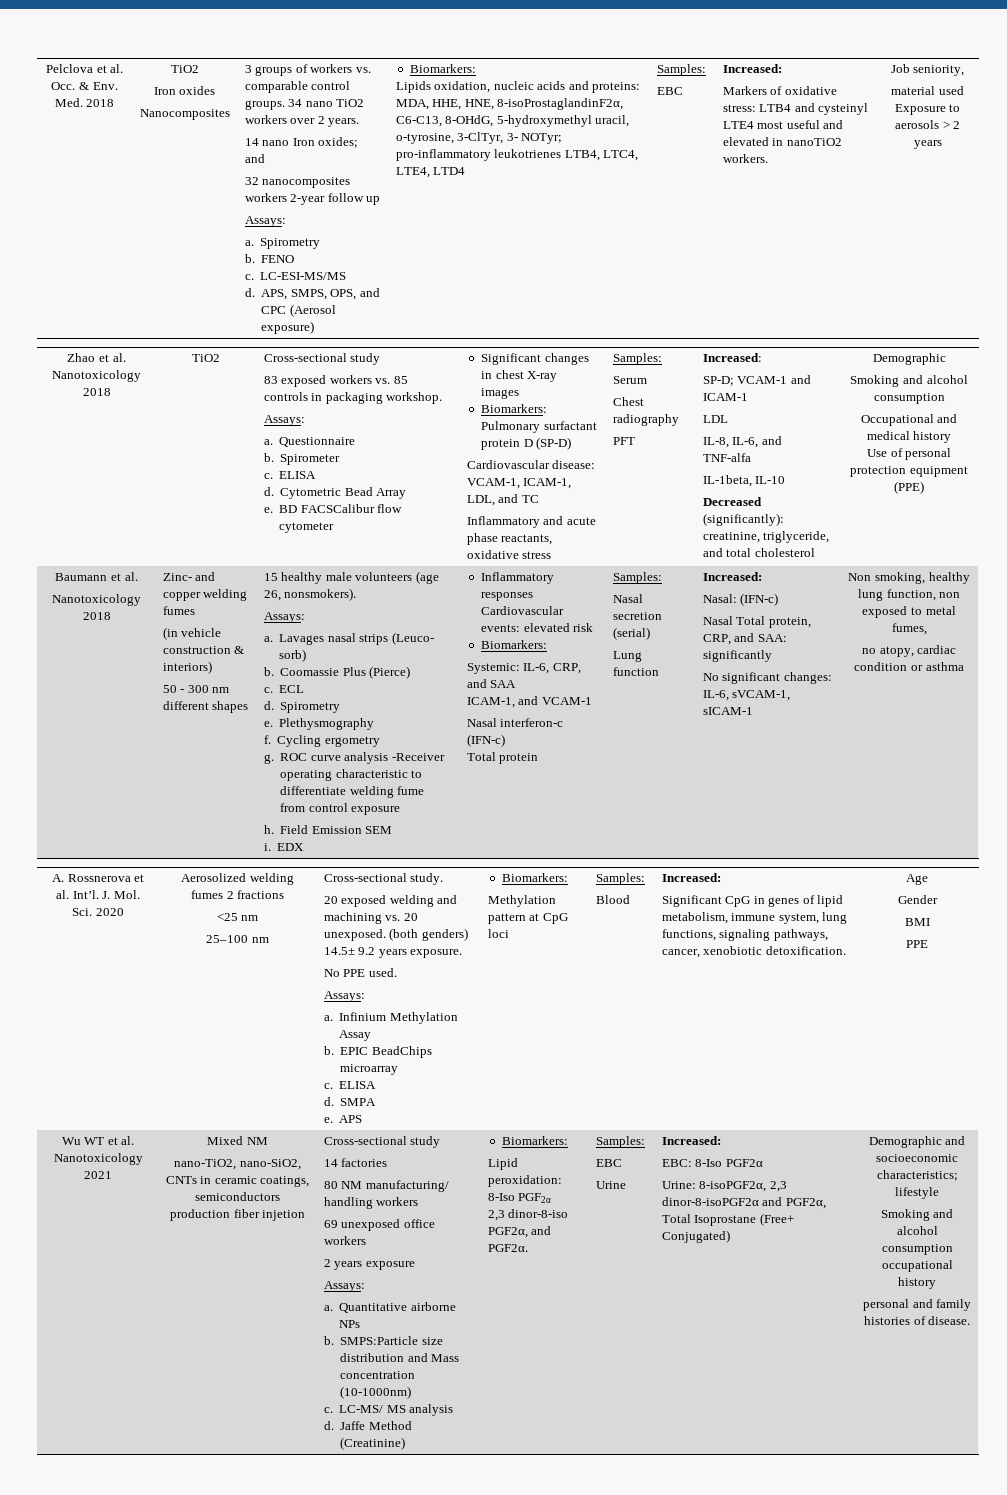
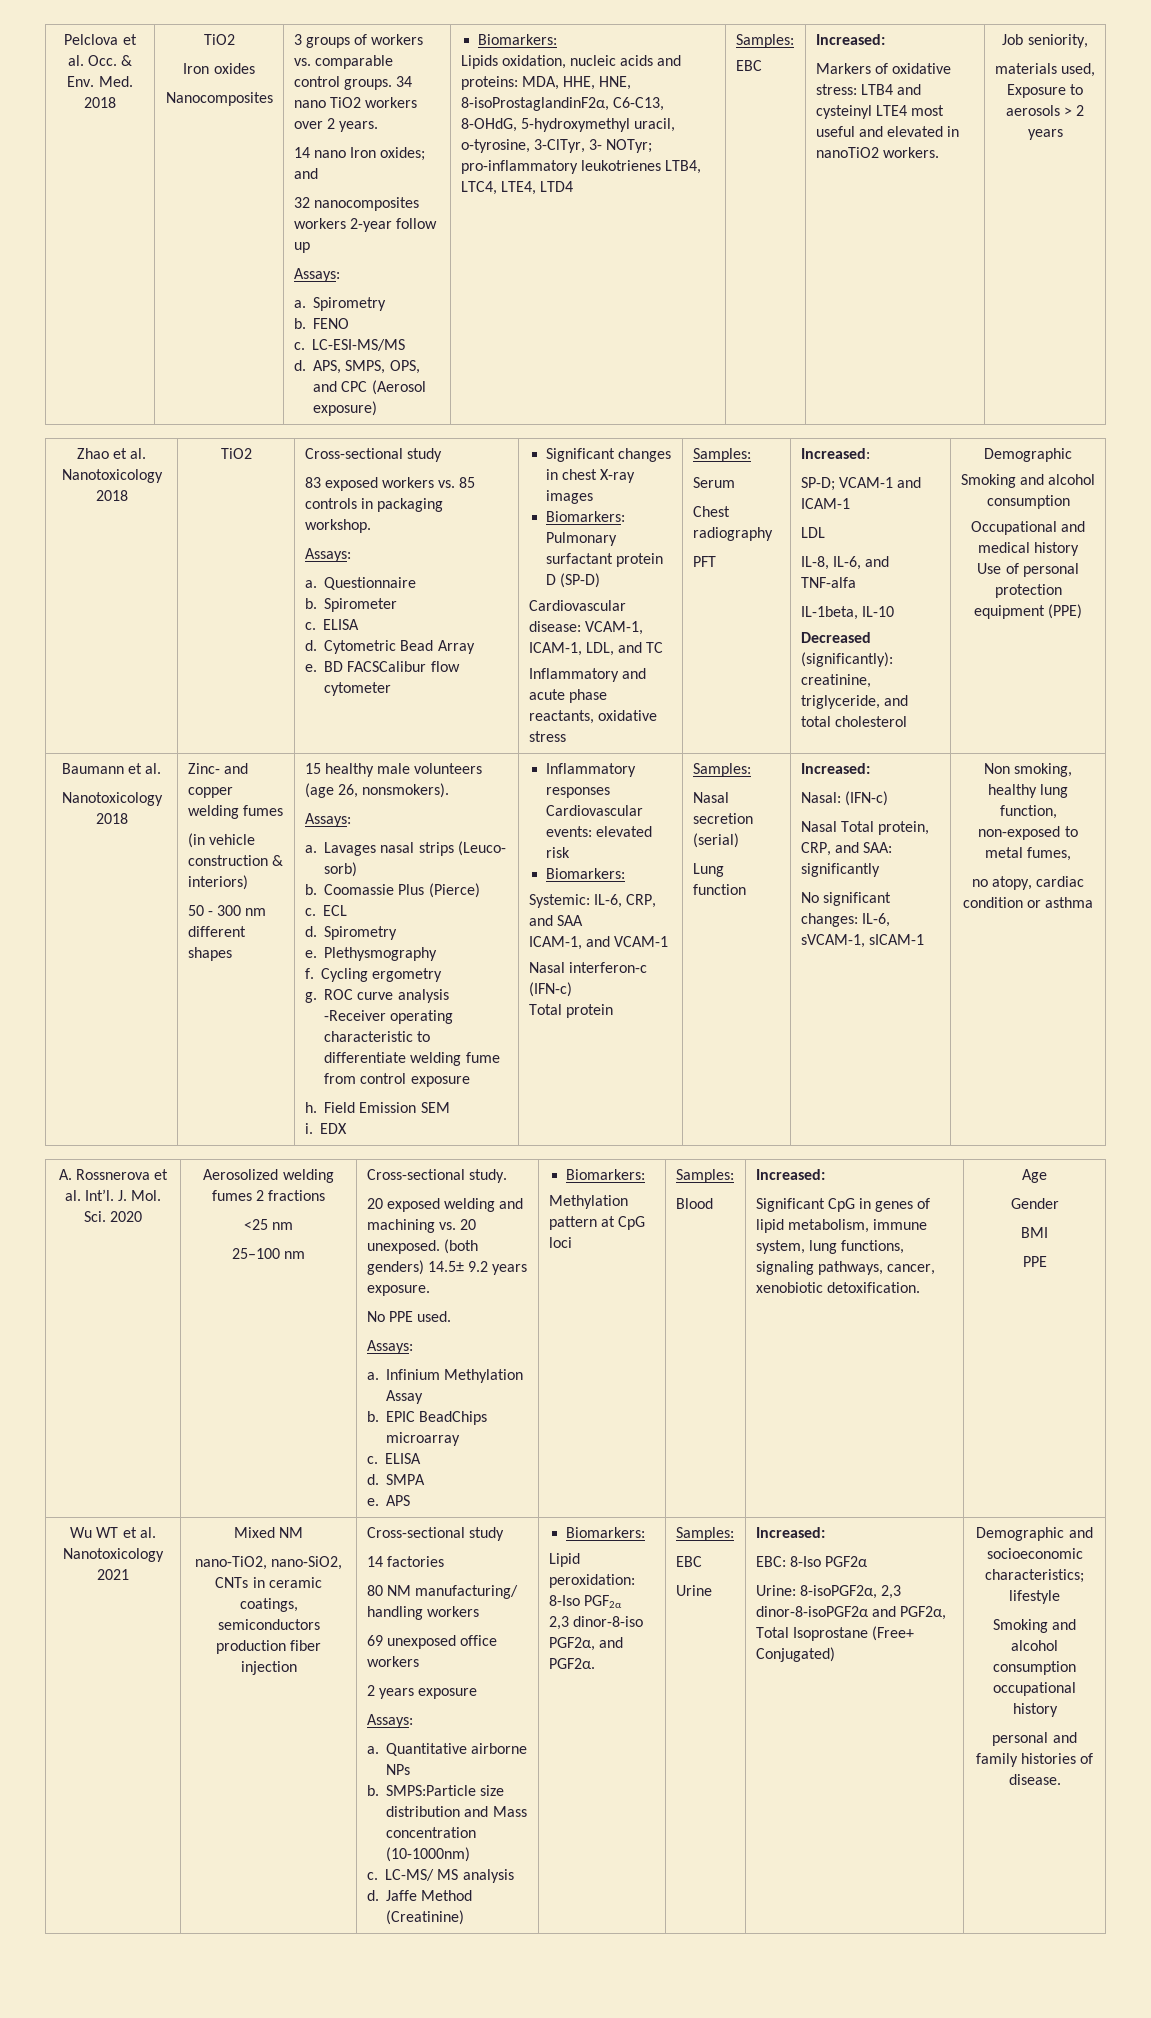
[891,86,964,95] material used -> [994,63,1096,77] materials used,
[939,592,961,598] [862,606,908,618] non exposed -> [978,826,1061,840] non-exposed
[262,1210,306,1221] injetion -> [240,1661,297,1675] injection

